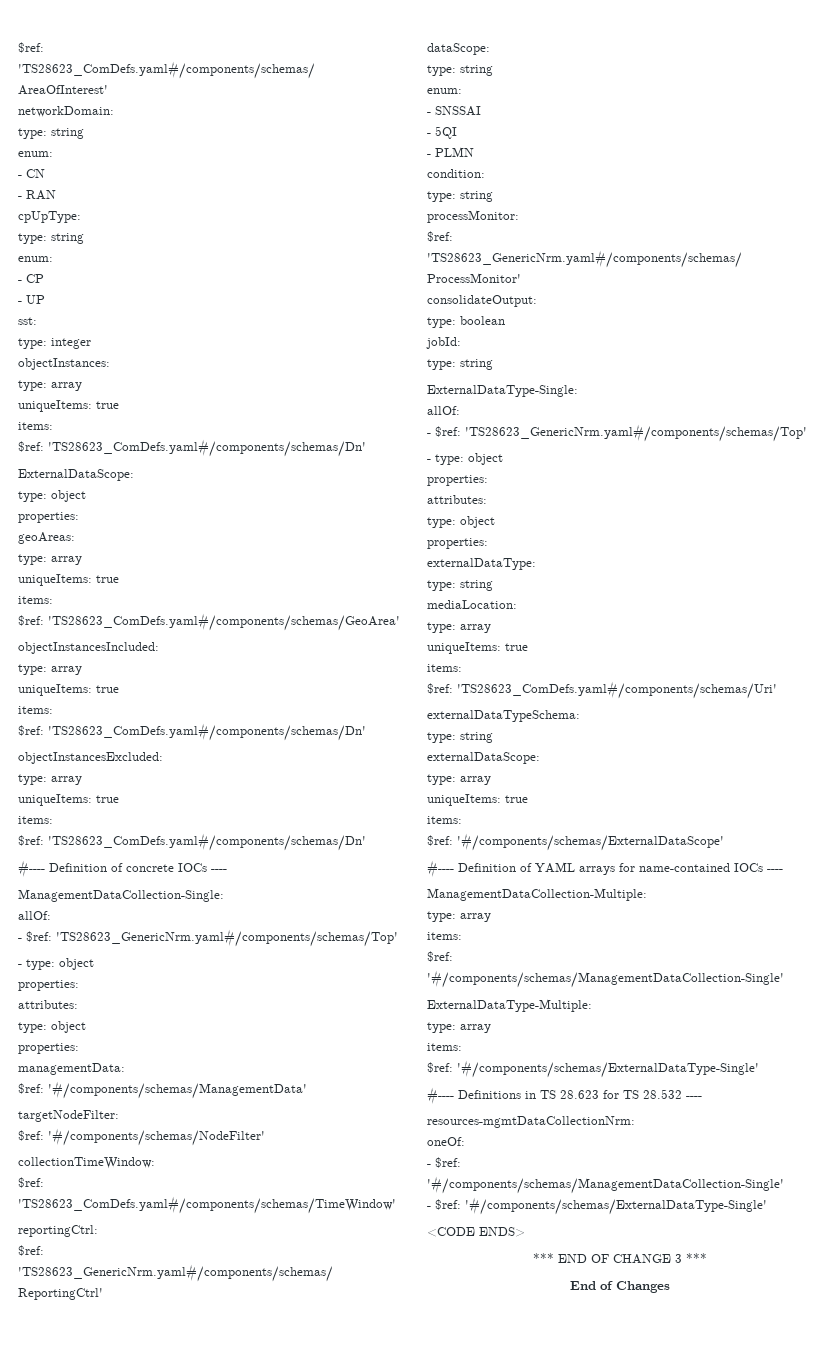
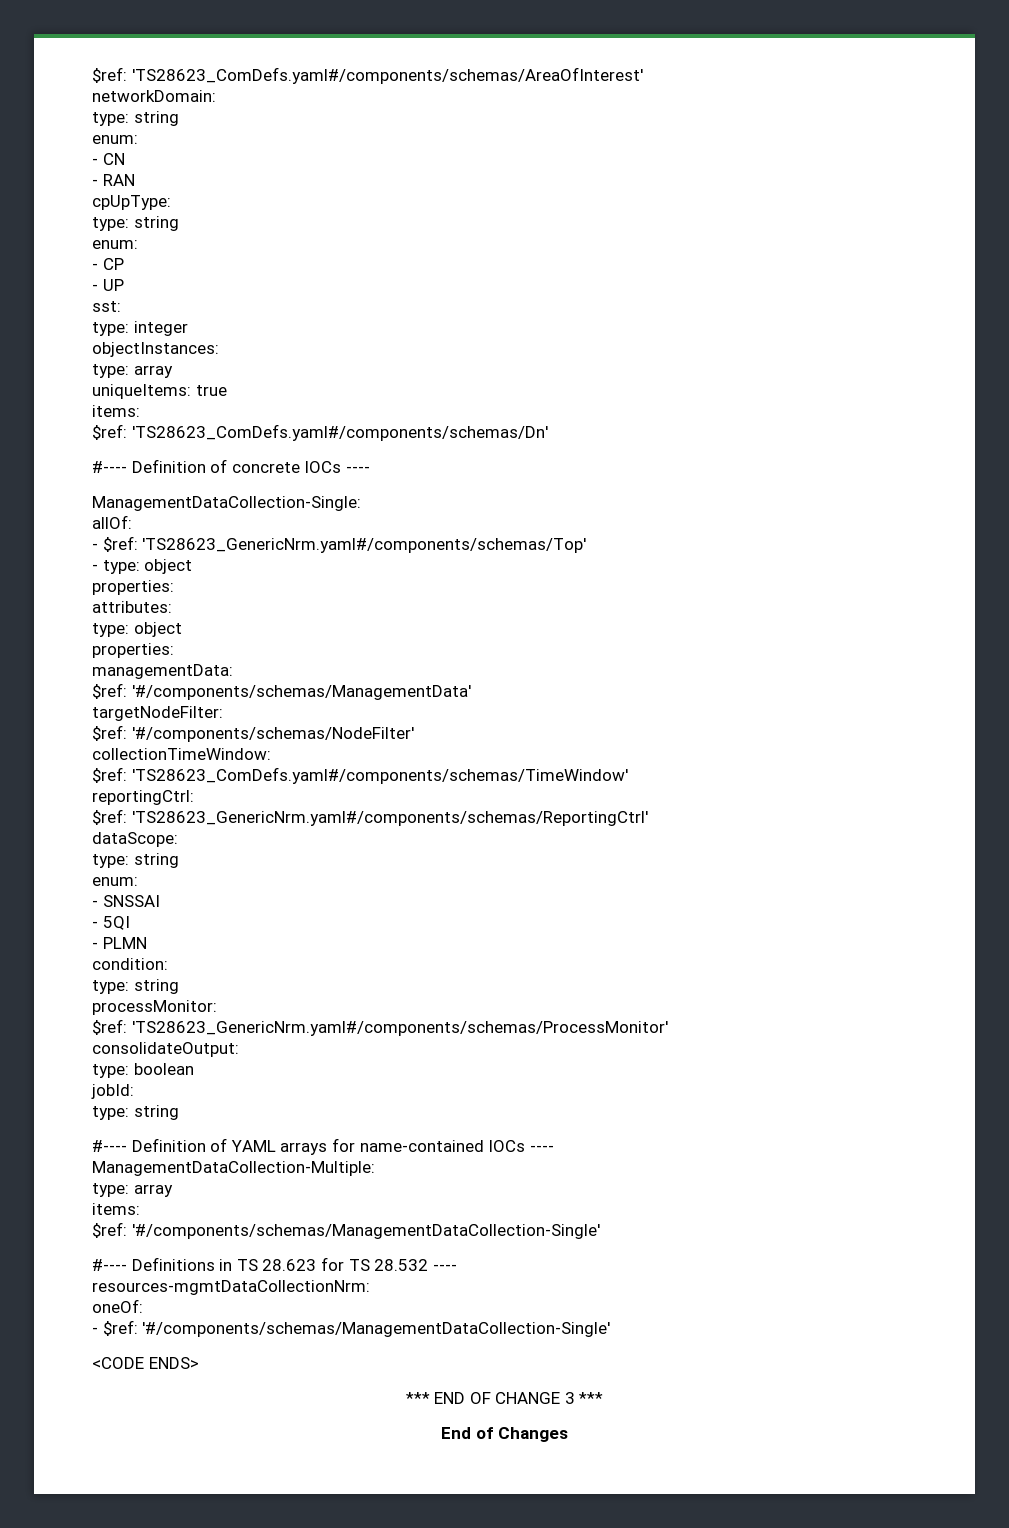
[18,469,134,481] [18,490,86,502] [18,512,79,523] [18,532,75,544] [18,554,82,565] [18,574,119,586] [18,596,53,604] [18,613,400,631] [18,642,159,654] [18,664,82,675] [18,684,119,696] [18,706,53,714] [18,723,366,741] [18,752,163,764] [18,774,82,785] [18,794,119,806] [18,816,53,824] [18,833,366,851] // ExternalDataScope: // type: object // properties: // geoAreas: // type: array // uniqueItems: true // items: // $ref: 'TS28623_ComDefs.yaml#/components/schemas/GeoArea' // objectInstancesIncluded: // type: array // uniqueItems: true // items: // $ref: 'TS28623_ComDefs.yaml#/components/schemas/Dn' // objectInstancesExcluded: // type: array // uniqueItems: true // items: // $ref: 'TS28623_ComDefs.yaml#/components/schemas/Dn' -> (548, 432) none
[427,385,578,397] [427,406,460,415] [427,424,807,442] [427,453,503,465] [427,475,488,486] [427,495,487,504] [427,516,495,528] [427,538,488,549] [427,558,536,570] [427,580,493,591] [427,600,517,609] [427,622,491,633] [427,642,528,654] [427,664,462,672] [427,681,777,699] [427,710,580,722] [427,732,493,743] [427,752,540,764] [427,774,491,785] [427,794,528,806] [427,816,462,824] [427,833,724,851] // ExternalDataType-Single: // allOf: // - $ref: 'TS28623_GenericNrm.yaml#/components/schemas/Top' // - type: object // properties: // attributes: // type: object // properties: // externalDataType: // type: string // mediaLocation: // type: array // uniqueItems: true // items: // $ref: 'TS28623_ComDefs.yaml#/components/schemas/Uri' // externalDataTypeSchema: // type: string // externalDataScope: // type: array // uniqueItems: true // items: // $ref: '#/components/schemas/ExternalDataScope' -> (179, 1112) none
[427,999,592,1012] [427,1022,491,1033] [427,1043,462,1051] [427,1060,759,1078] // ExternalDataType-Multiple: // type: array // items: // $ref: '#/components/schemas/ExternalDataType-Single' -> (600, 1231) none
[427,1197,767,1215] // - $ref: '#/components/schemas/ExternalDataType-Single' -> (611, 1329) none

